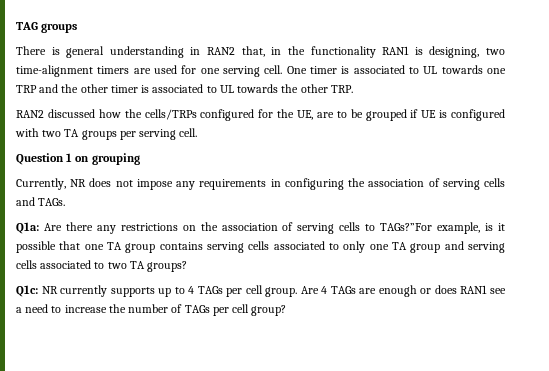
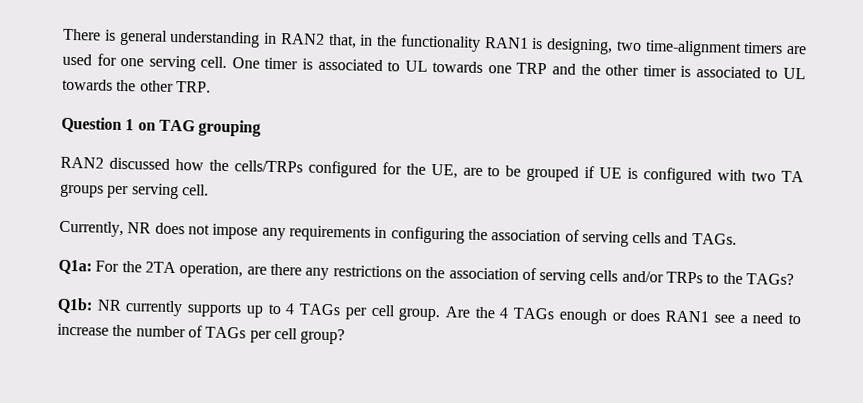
[16,22,78,33] TAG groups // -> (63, 34) none
(353, 89) none -> [61,116,262,137] // Question 1 on TAG grouping
[16,153,140,165] // Question 1 on grouping -> (209, 190) none
[43,223,62,231] Are -> [95,260,267,279] For the 2TA operation, are
[365,222,506,234] [16,241,505,253] [16,260,188,272] [16,285,38,297] to TAGs?”For example, is it possible that one TA group contains serving cells associated to only one TA group and serving cells associated to two TA groups? // Q1c: -> [621,270,795,286] [57,297,93,314] and/or TRPs to the TAGs? // Q1b:
[321,286,377,294] 4 TAGs are -> [474,306,555,320] the 4 TAGs

